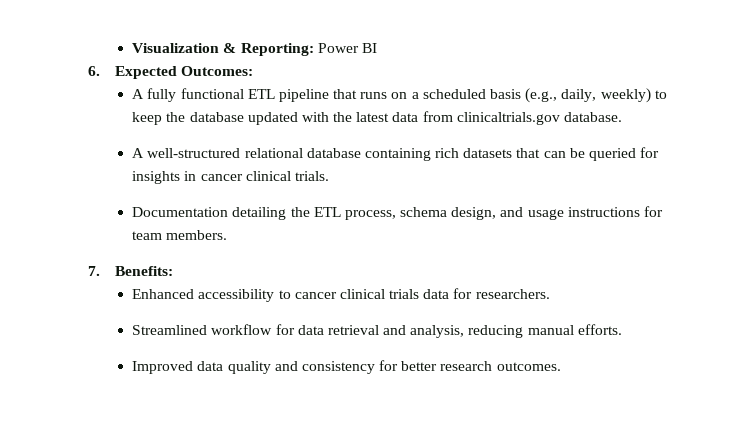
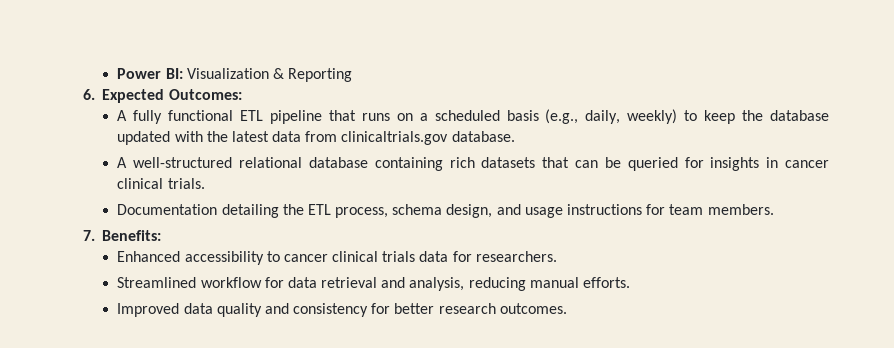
[132,43,377,56] Visualization & Reporting: Power BI -> [117,68,353,82] Power BI: Visualization & Reporting

